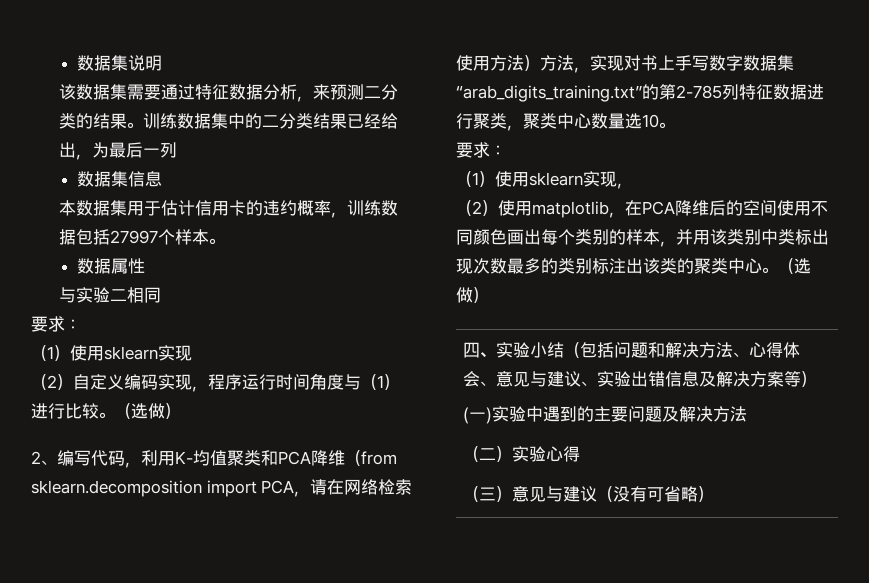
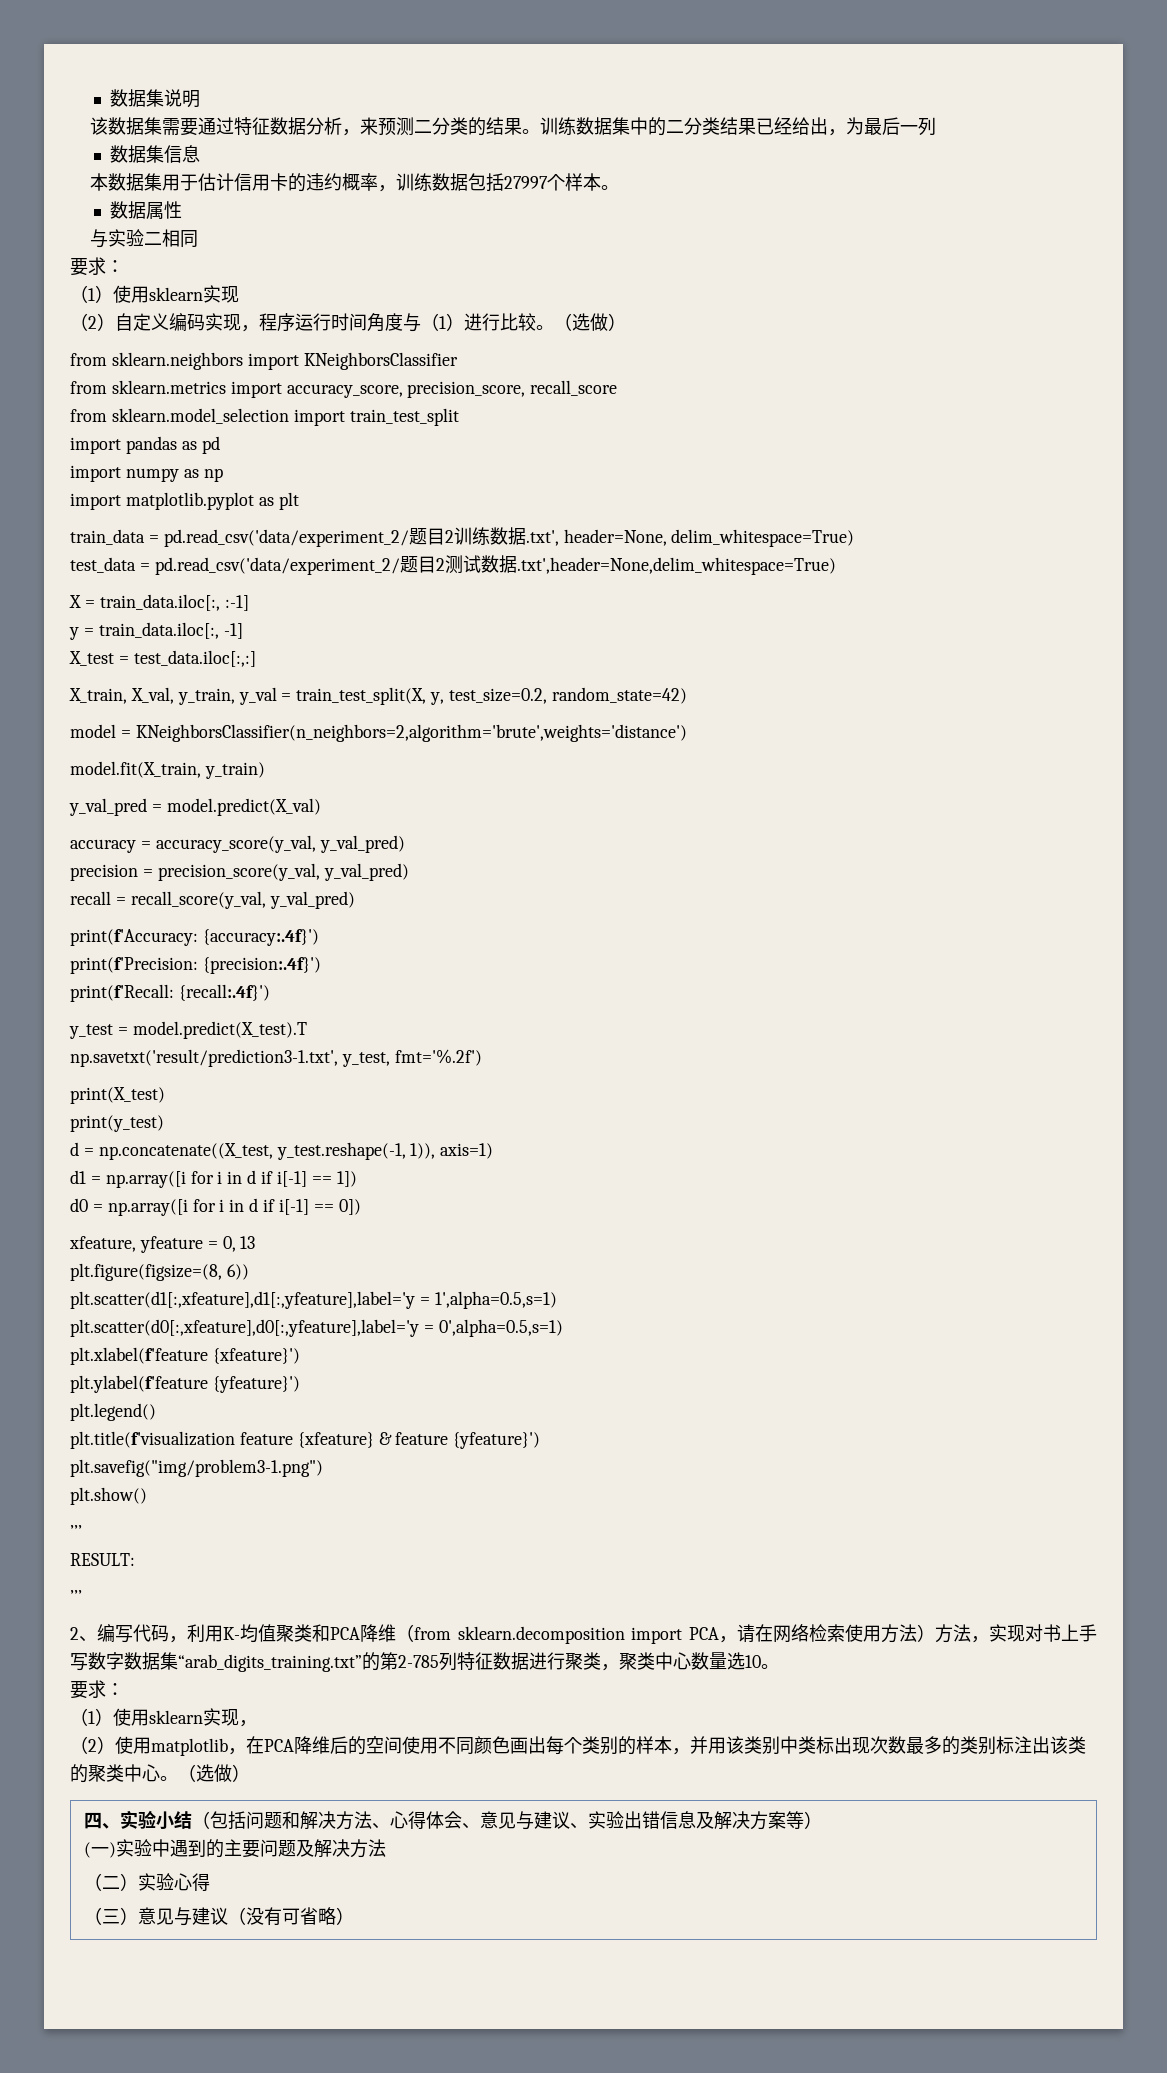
(181, 411) none -> [70,352,458,370] [70,380,618,398] [70,408,459,426] [70,436,220,454] [70,465,223,482] [70,492,299,510] [70,527,855,547] [70,555,836,575] [69,594,249,611] [69,622,243,640] [69,650,256,667] [69,687,687,705] [70,724,687,742] [70,761,265,779] [69,798,321,816] [70,835,405,853] [70,863,409,881] [70,891,355,909] [70,929,319,946] [70,957,321,974] [70,984,270,1002] [69,1021,307,1039] [70,1049,482,1067] [70,1087,165,1104] [70,1115,164,1132] [70,1142,494,1160] [70,1170,357,1188] [70,1198,361,1216] [69,1236,256,1253] [70,1263,249,1281] [70,1291,557,1309] [70,1319,563,1337] [70,1347,300,1365] [70,1375,300,1393] [70,1403,156,1421] [70,1431,541,1449] [70,1459,323,1477] [70,1487,147,1505] [70,1525,82,1538] [70,1553,135,1566] [70,1590,82,1603] // from sklearn.neighbors import KNeighborsClassifier // from sklearn.metrics import accuracy_score, precision_score, recall_score // from sklearn.model_selection import train_test_split // import pandas as pd // import numpy as np // import matplotlib.pyplot as plt // train_data = pd.read_csv('data/experiment_2/题目2训练数据.txt', header=None, delim_whitespace=True) // test_data = pd.read_csv('data/experiment_2/题目2测试数据.txt',header=None,delim_whitespace=True) // X = train_data.iloc[:, :-1] // y = train_data.iloc[:, -1] // X_test = test_data.iloc[:,:] // X_train, X_val, y_train, y_val = train_test_split(X, y, test_size=0.2, random_state=42) // model = KNeighborsClassifier(n_neighbors=2,algorithm='brute',weights='distance') // model.fit(X_train, y_train) // y_val_pred = model.predict(X_val) // accuracy = accuracy_score(y_val, y_val_pred) // precision = precision_score(y_val, y_val_pred) // recall = recall_score(y_val, y_val_pred) // print(f'Accuracy: {accuracy:.4f}') // print(f'Precision: {precision:.4f}') // print(f'Recall: {recall:.4f}') // y_test = model.predict(X_test).T // np.savetxt('result/prediction3-1.txt', y_test, fmt='%.2f') // print(X_test) // print(y_test) // d = np.concatenate((X_test, y_test.reshape(-1, 1)), axis=1) // d1 = np.array([i for i in d if i[-1] == 1]) // d0 = np.array([i for i in d if i[-1] == 0]) // xfeature, yfeature = 0, 13 // plt.figure(figsize=(8, 6)) // plt.scatter(d1[:,xfeature],d1[:,yfeature],label='y = 1',alpha=0.5,s=1) // plt.scatter(d0[:,xfeature],d0[:,yfeature],label='y = 0',alpha=0.5,s=1) // plt.xlabel(f'feature {xfeature}') // plt.ylabel(f'feature {yfeature}') // plt.legend() // plt.title(f'visualization feature {xfeature} & feature {yfeature}') // plt.savefig("img/problem3-1.png") // plt.show() // ’’’ // RESULT: // ’’’

